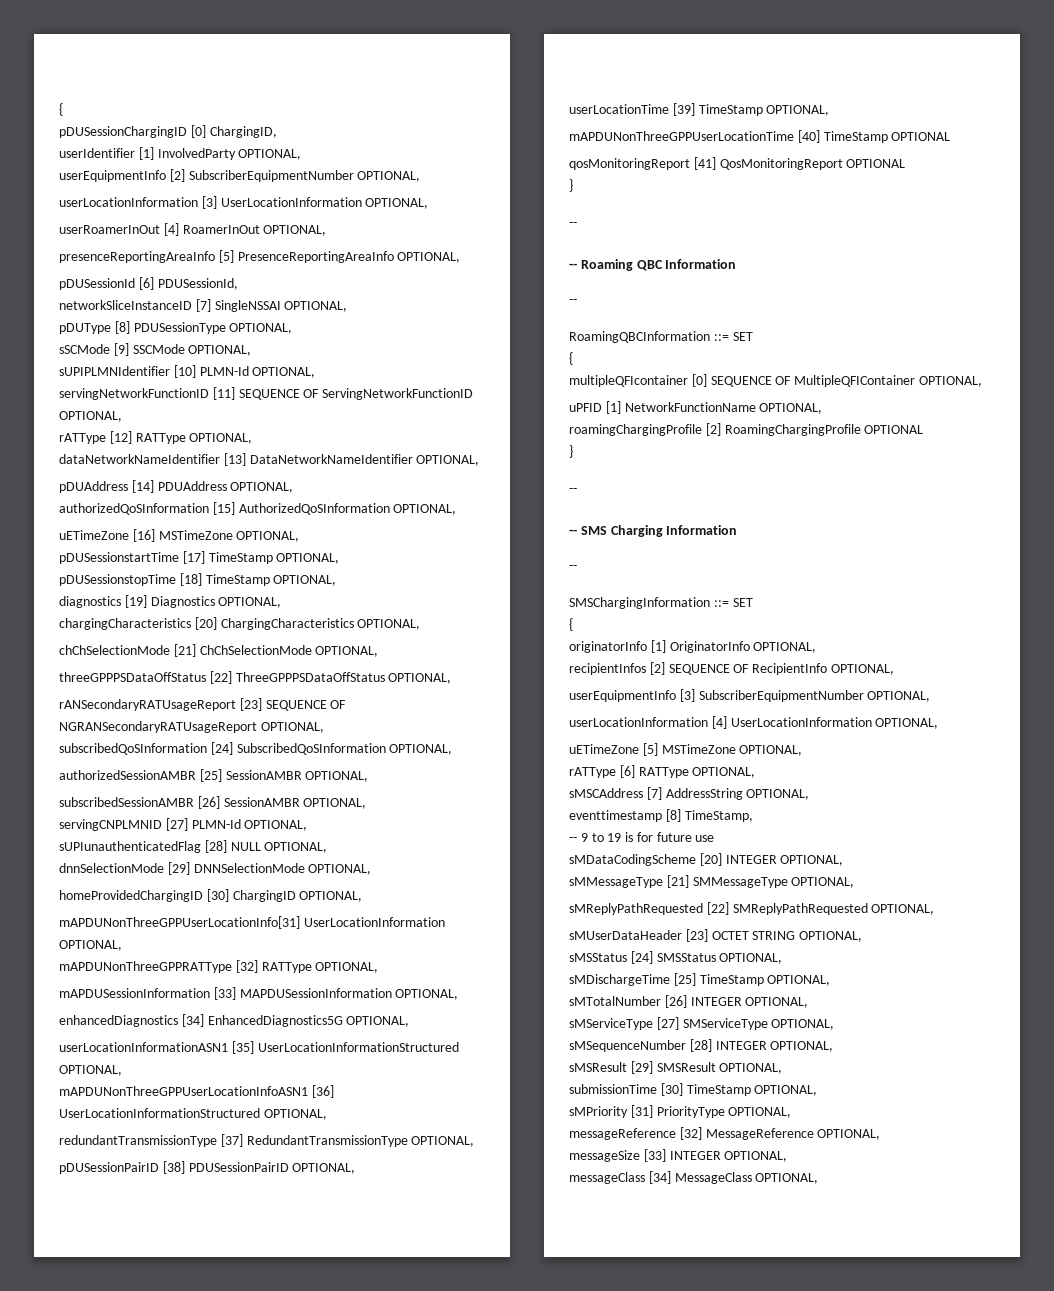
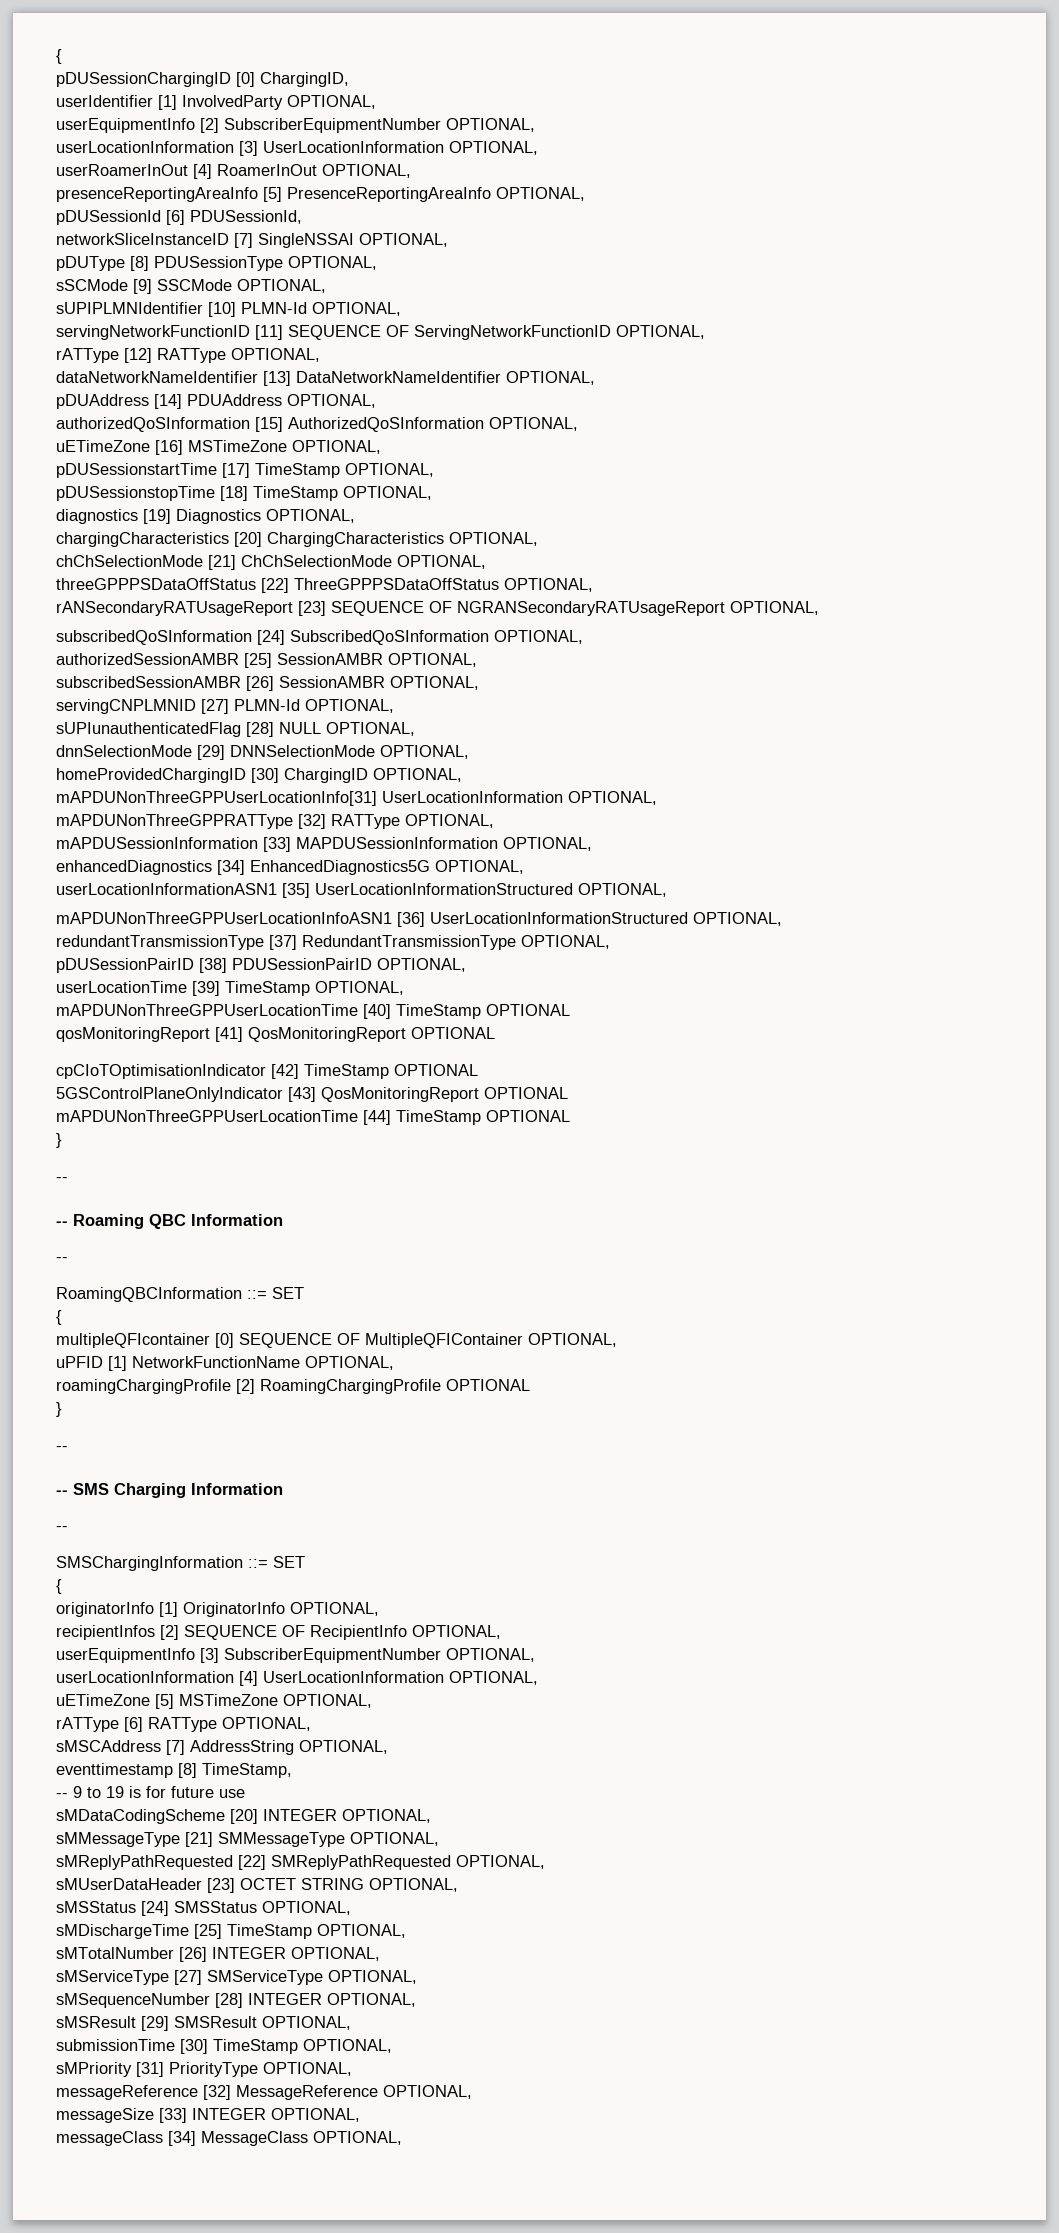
(906, 163) none -> [56,1064,478,1079] [56,1087,568,1102] [56,1110,570,1125] // cpCIoTOptimisationIndicator [42] TimeStamp OPTIONAL // 5GSControlPlaneOnlyIndicator [43] QosMonitoringReport OPTIONAL // mAPDUNonThreeGPPUserLocationTime [44] TimeStamp OPTIONAL

